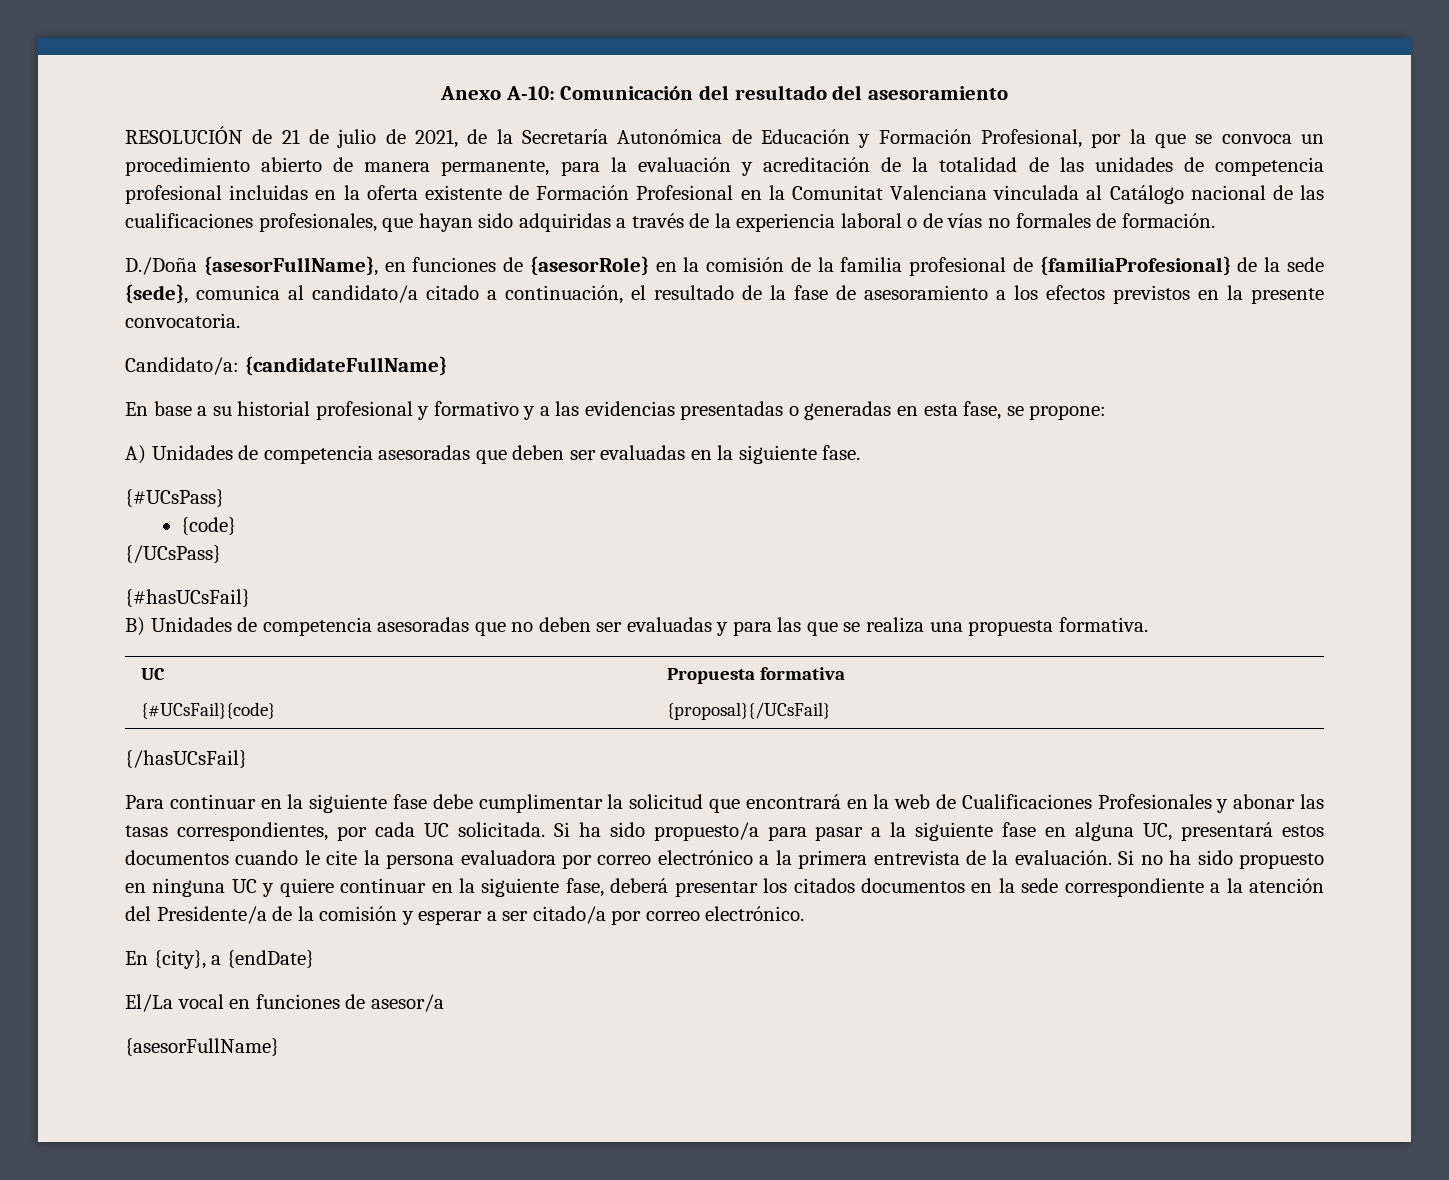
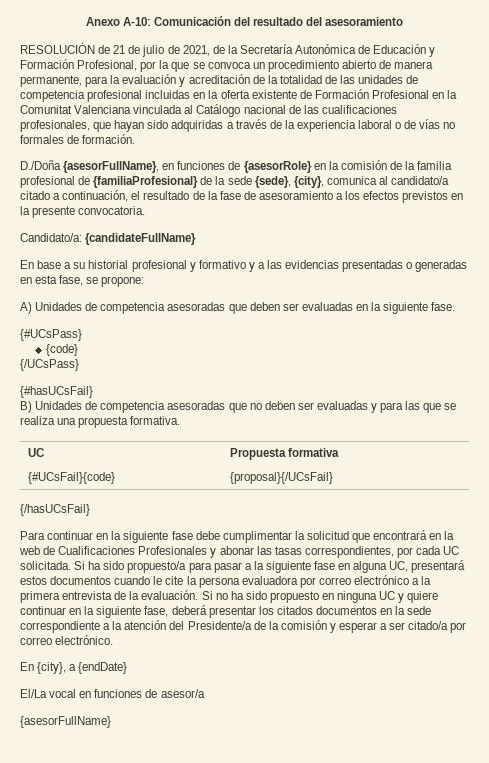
(188, 294) none -> [293,176,324,188] {city},

